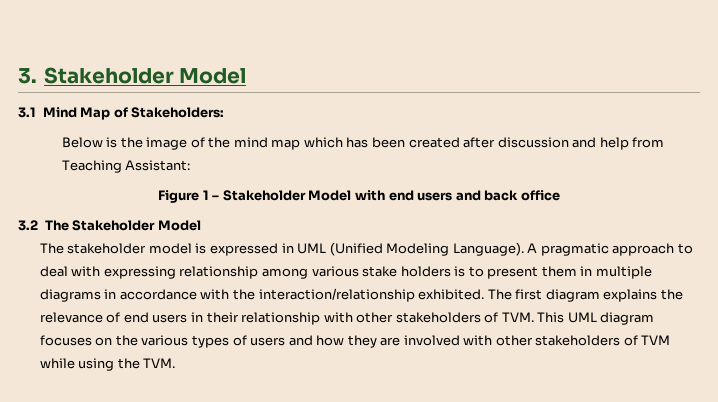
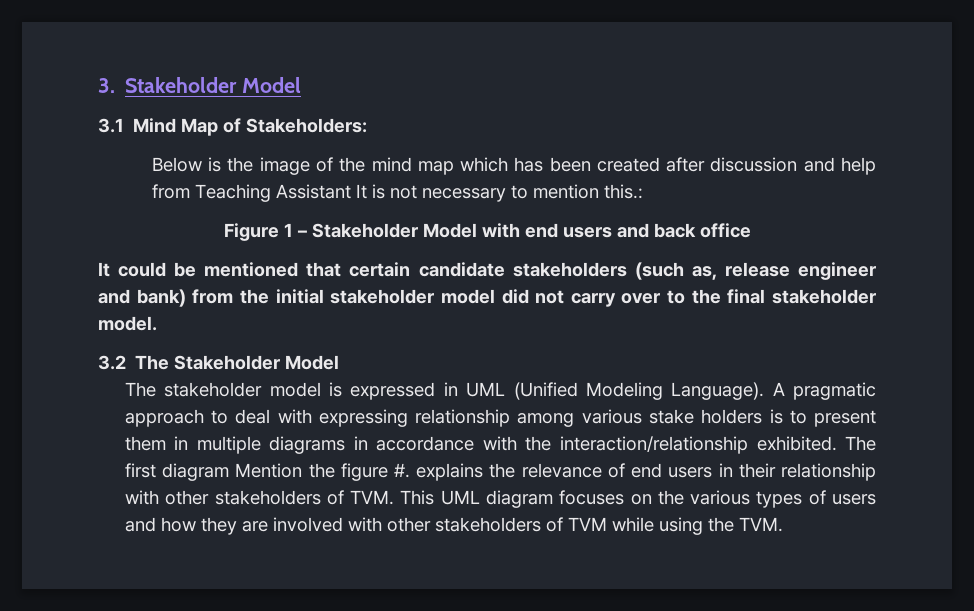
[125,160,191,171] Assistant: -> [275,184,643,202] Assistant It is not necessary to mention this.:
(560, 195) none -> [98,262,877,280] [98,289,876,307] [98,316,157,331] // It could be mentioned that certain candidate stakeholders (such as, release engineer and bank) from the initial stakeholder model did not carry over to the final stakeholder model.
(600, 295) none -> [235,463,411,481] Mention the figure #.

